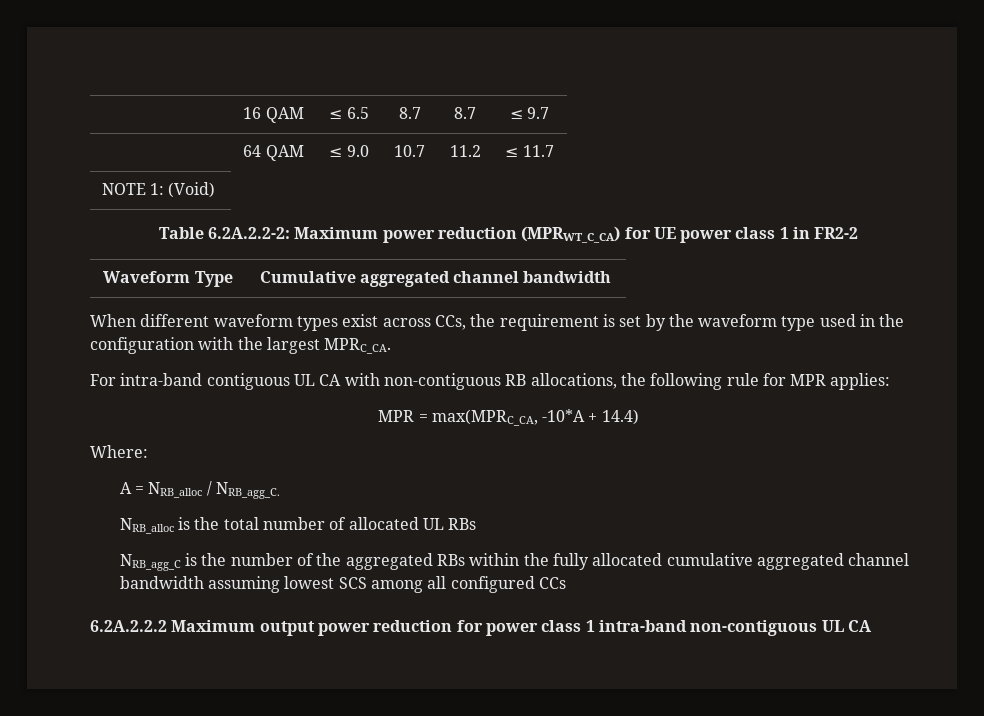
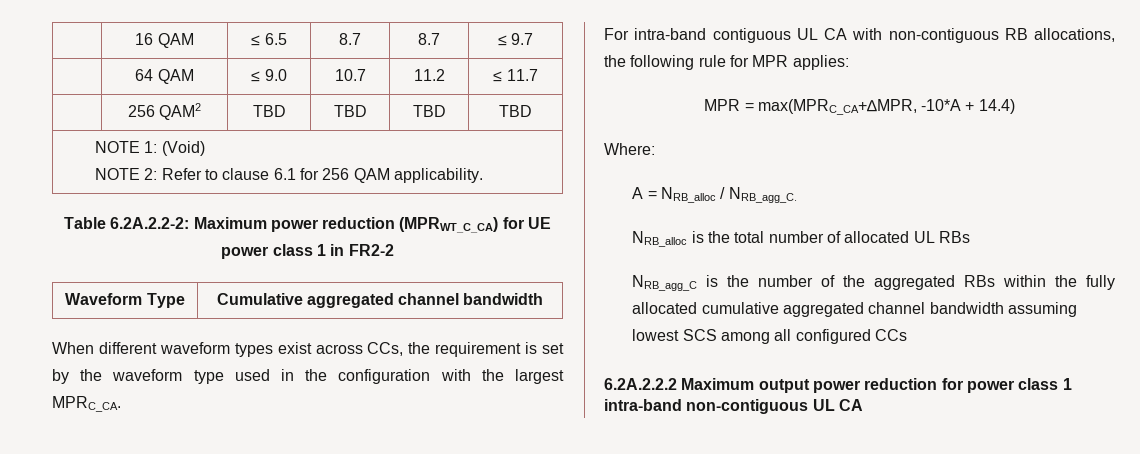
[101,182,216,198] NOTE 1: (Void) -> [127,103,202,120] [252,105,286,117] [333,105,367,117] [412,105,446,117] [499,105,532,117] [95,141,205,156] [95,168,483,183] | 256 QAM2 | TBD | TBD | TBD | TBD // NOTE 1: (Void) // NOTE 2: Refer to clause 6.1 for 256 QAM applicability.
[431,409,538,426] max(MPRC_CA, -> [757,99,917,115] max(MPRC_CA+∆MPR,

